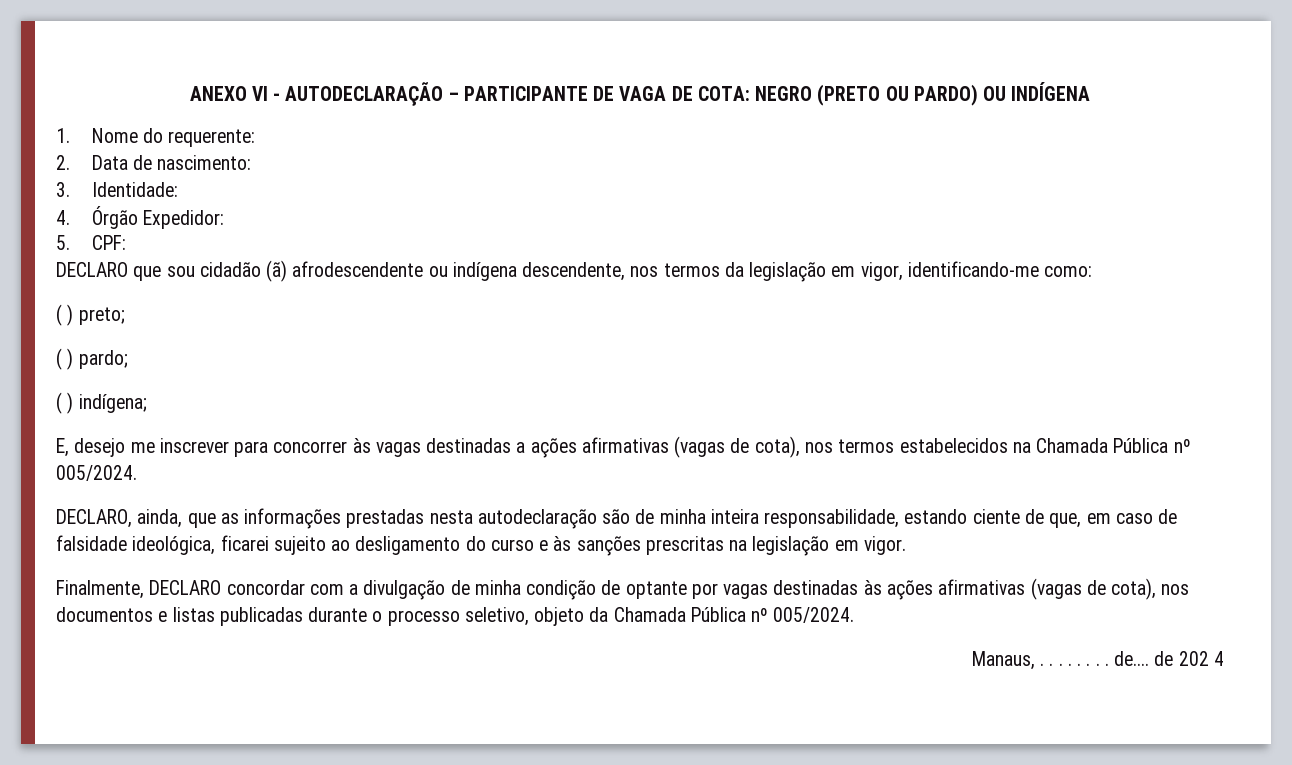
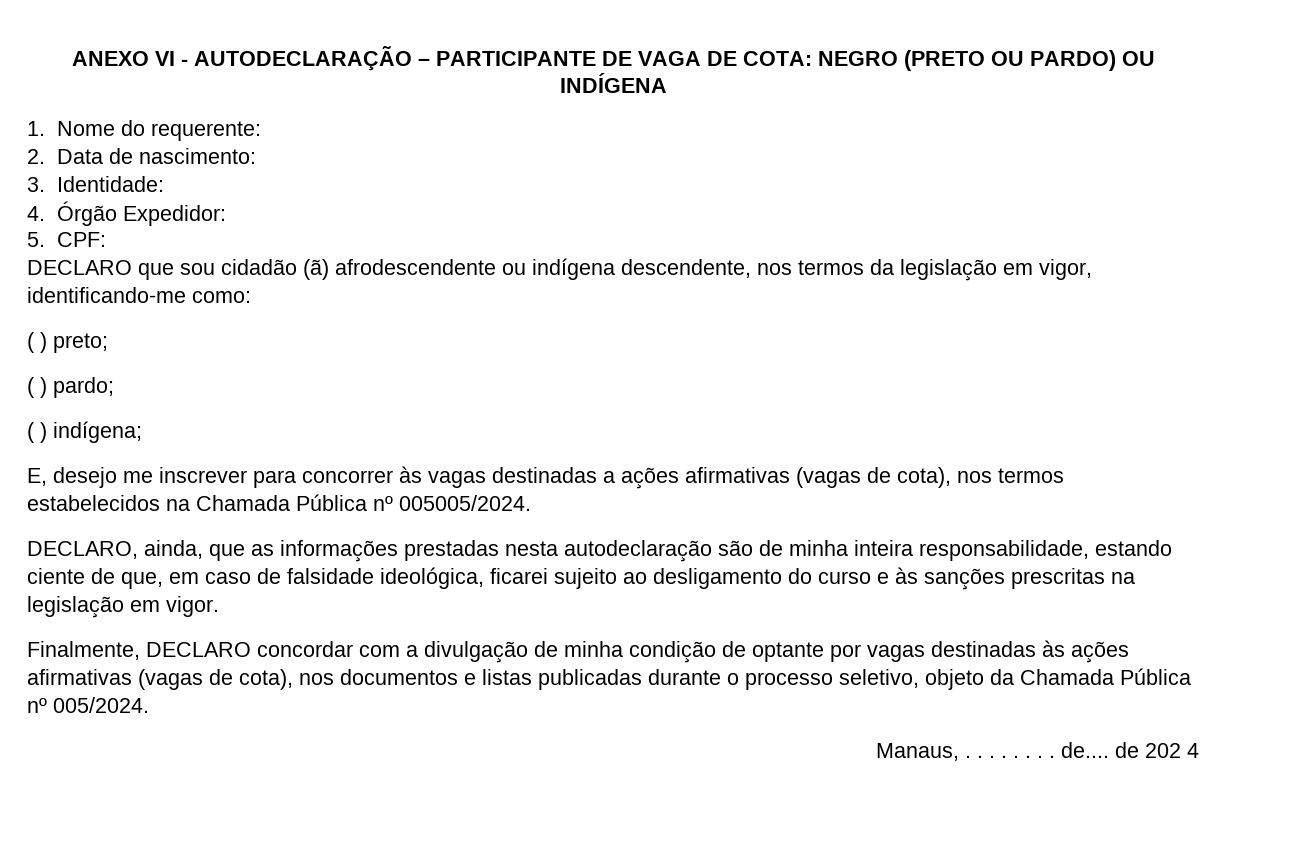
[56,465,137,481] 005/2024. -> [399,495,531,511] 005005/2024.

